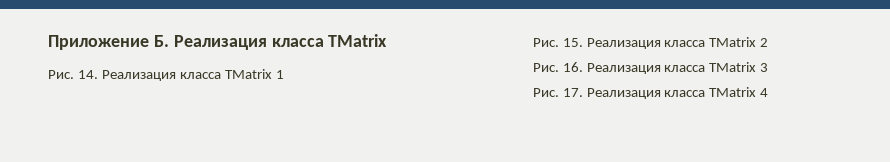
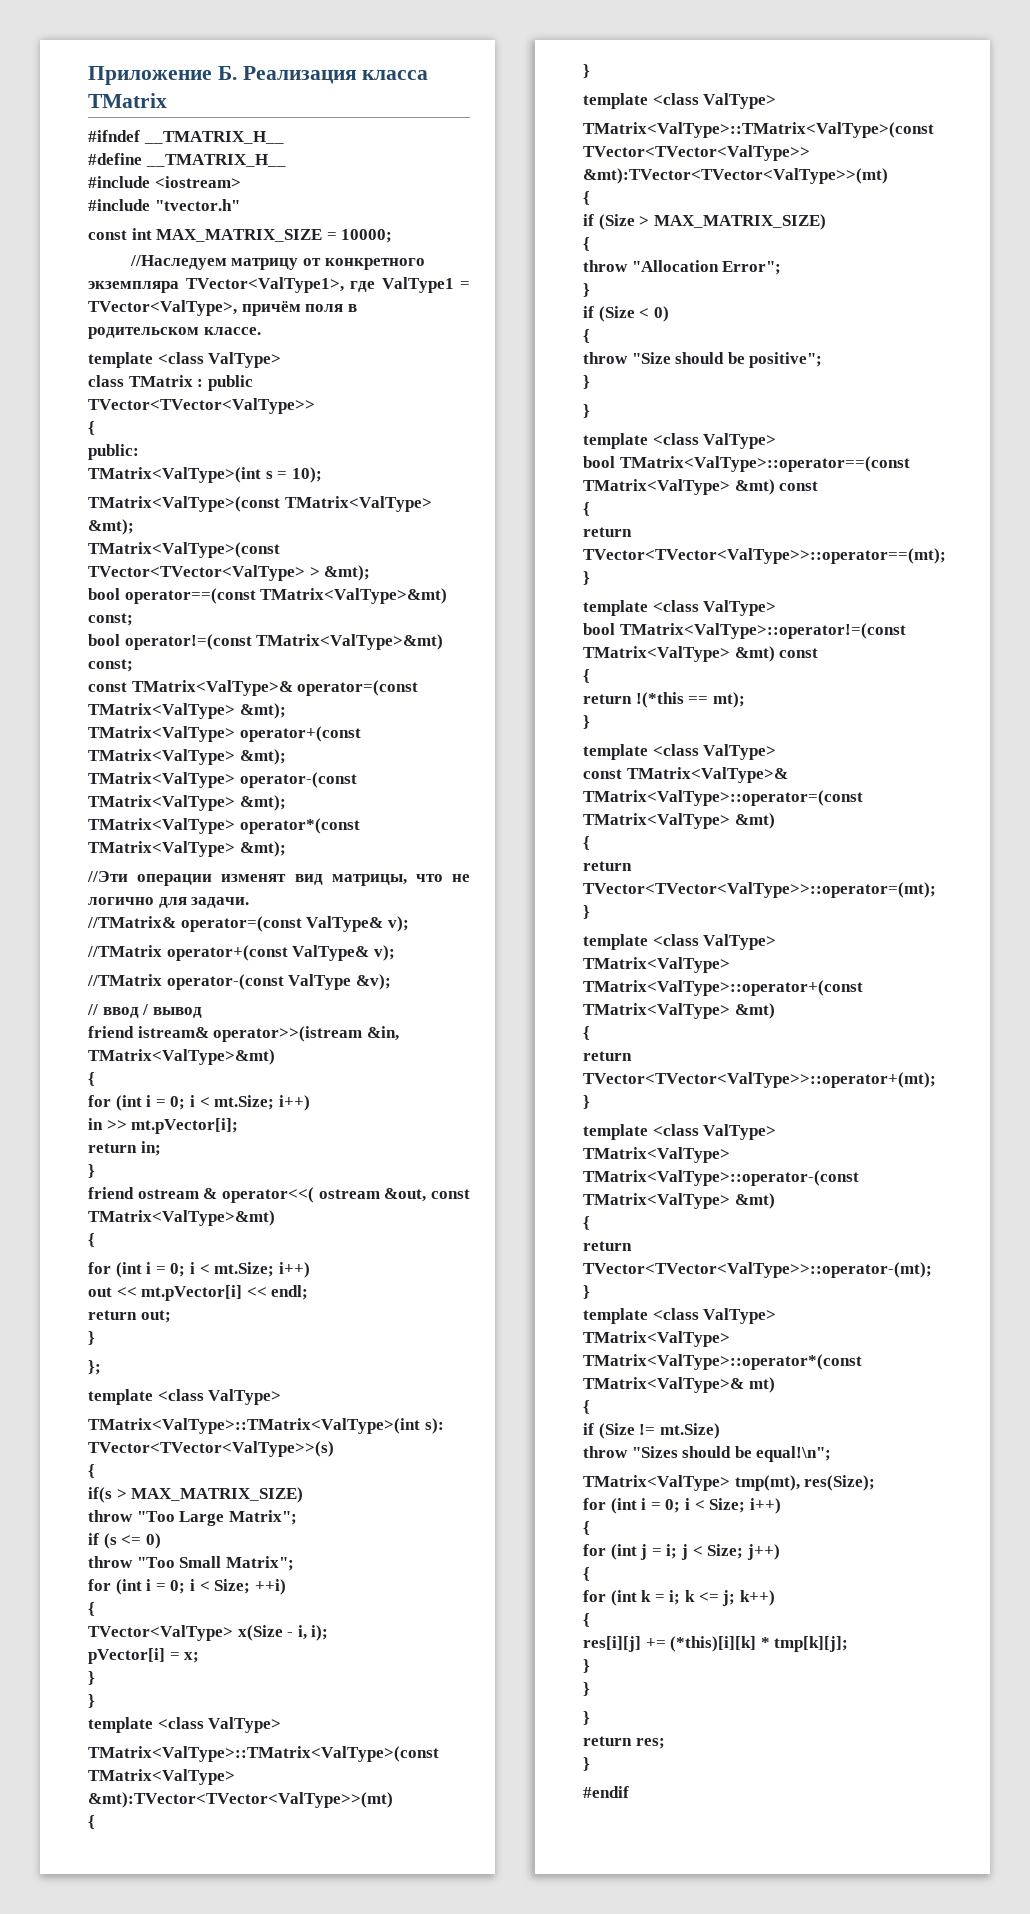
[48,69,284,81] [532,37,769,49] [532,62,769,74] [532,87,769,99] Рис. 14. Реализация класса TMatrix 1 // Рис. 15. Реализация класса TMatrix 2 // Рис. 16. Реализация класса TMatrix 3 // Рис. 17. Реализация класса TMatrix 4 -> [88,130,284,144] [88,153,286,167] [88,176,241,188] [88,199,240,211] [88,228,393,243] [129,255,425,270] [88,277,470,293] [88,300,357,316] [88,327,261,339] [88,352,282,368] [88,375,253,391] [88,398,315,414] [88,421,95,435] [88,444,139,460] [88,467,322,483] [88,496,432,512] [88,519,134,535] [88,542,280,558] [88,565,371,581] [88,588,448,604] [88,613,133,626] [88,634,444,650] [88,659,133,672] [88,680,419,696] [88,703,286,719] [88,726,361,742] [88,749,286,765] [88,772,357,788] [88,795,286,811] [88,818,360,834] [88,841,286,857] [87,871,470,886] [88,897,250,908] [87,916,409,932] [87,945,395,961] [87,974,391,990] [87,1004,202,1018] [88,1026,399,1042] [88,1049,275,1065] [88,1072,95,1086] [88,1095,310,1111] [88,1118,239,1134] [88,1141,161,1156] [88,1164,95,1178] [88,1187,470,1203] [88,1210,275,1226] [88,1233,95,1247] [88,1262,310,1278] [88,1285,309,1301] [88,1310,171,1323] [88,1331,95,1345] [88,1360,101,1375] [88,1389,282,1405] [88,1418,444,1434] [88,1441,334,1457] [88,1464,95,1478] [88,1487,304,1503] [88,1510,297,1526] [88,1533,161,1549] [88,1556,294,1571] [88,1579,286,1595] [88,1602,95,1616] [88,1625,329,1641] [88,1648,200,1664] [88,1671,95,1685] [88,1694,95,1708] [88,1717,282,1733] [88,1746,439,1762] [88,1769,235,1785] [88,1792,393,1808] [88,1815,95,1829] [583,64,590,78] [583,93,777,109] [583,122,934,138] [583,145,810,161] [583,168,888,184] [583,191,590,205] [583,214,826,230] [583,237,590,251] [583,260,782,275] [583,283,590,297] [583,306,669,322] [583,329,590,343] [583,352,823,368] [583,375,590,389] [583,404,590,418] [583,433,777,449] [583,456,910,472] [583,479,819,495] [583,502,590,516] [583,527,632,537] [583,548,946,564] [583,571,590,585] [583,600,777,616] [583,623,906,639] [583,646,819,662] [583,669,590,683] [583,692,745,708] [583,715,590,729] [583,744,777,760] [583,767,788,783] [583,790,863,806] [583,813,775,829] [583,836,590,850] [583,861,632,871] [583,882,936,898] [583,905,590,919] [583,934,777,950] [583,957,730,973] [583,980,863,996] [583,1003,775,1019] [583,1026,590,1040] [583,1051,632,1061] [583,1072,936,1088] [583,1095,590,1109] [583,1124,777,1140] [583,1147,730,1163] [583,1170,859,1186] [583,1193,775,1209] [583,1216,590,1230] [583,1241,632,1251] [583,1262,932,1278] [583,1285,590,1299] [583,1308,777,1324] [583,1331,730,1347] [583,1354,862,1370] [583,1377,775,1393] [583,1400,590,1414] [583,1423,720,1439] [583,1446,832,1462] [583,1475,876,1491] [583,1498,781,1514] [583,1521,590,1535] [583,1544,780,1560] [583,1567,590,1581] [583,1590,775,1606] [583,1613,590,1627] [583,1636,849,1652] [583,1659,590,1673] [583,1682,590,1696] [583,1711,590,1725] [583,1736,665,1749] [583,1757,590,1771] [583,1786,629,1798] #ifndef __TMATRIX_H__ // #define __TMATRIX_H__ // #include <iostream> // #include "tvector.h" // const int MAX_MATRIX_SIZE = 10000; // //Наследуем матрицу от конкретного экземпляра TVector<ValType1>, где ValType1 = TVector<ValType>, причём поля в родительском классе. // template <class ValType> // class TMatrix : public TVector<TVector<ValType>> // { // public: // TMatrix<ValType>(int s = 10); // TMatrix<ValType>(const TMatrix<ValType> &mt); // TMatrix<ValType>(const TVector<TVector<ValType> > &mt); // bool operator==(const TMatrix<ValType>&mt) const; // bool operator!=(const TMatrix<ValType>&mt) const; // const TMatrix<ValType>& operator=(const TMatrix<ValType> &mt); // TMatrix<ValType> operator+(const TMatrix<ValType> &mt); // TMatrix<ValType> operator-(const TMatrix<ValType> &mt); // TMatrix<ValType> operator*(const TMatrix<ValType> &mt); // //Эти операции изменят вид матрицы, что не логично для задачи. // //TMatrix& operator=(const ValType& v); // //TMatrix operator+(const ValType& v); // //TMatrix operator-(const ValType &v); // // ввод / вывод // friend istream& operator>>(istream &in, TMatrix<ValType>&mt) // { // for (int i = 0; i < mt.Size; i++) // in >> mt.pVector[i]; // return in; // } // friend ostream & operator<<( ostream &out, const TMatrix<ValType>&mt) // { // for (int i = 0; i < mt.Size; i++) // out << mt.pVector[i] << endl; // return out; // } // }; // template <class ValType> // TMatrix<ValType>::TMatrix<ValType>(int s): TVector<TVector<ValType>>(s) // { // if(s > MAX_MATRIX_SIZE) // throw "Too Large Matrix"; // if (s <= 0) // throw "Too Small Matrix"; // for (int i = 0; i < Size; ++i) // { // TVector<ValType> x(Size - i, i); // pVector[i] = x; // } // } // template <class ValType> // TMatrix<ValType>::TMatrix<ValType>(const TMatrix<ValType> &mt):TVector<TVector<ValType>>(mt) // { // } // template <class ValType> // TMatrix<ValType>::TMatrix<ValType>(const TVector<TVector<ValType>> &mt):TVector<TVector<ValType>>(mt) // { // if (Size > MAX_MATRIX_SIZE) // { // throw "Allocation Error"; // } // if (Size < 0) // { // throw "Size should be positive"; // } // } // template <class ValType> // bool TMatrix<ValType>::operator==(const TMatrix<ValType> &mt) const // { // return TVector<TVector<ValType>>::operator==(mt); // } // template <class ValType> // bool TMatrix<ValType>::operator!=(const TMatrix<ValType> &mt) const // { // return !(*this == mt); // } // template <class ValType> // const TMatrix<ValType>& TMatrix<ValType>::operator=(const TMatrix<ValType> &mt) // { // return TVector<TVector<ValType>>::operator=(mt); // } // template <class ValType> // TMatrix<ValType> TMatrix<ValType>::operator+(const TMatrix<ValType> &mt) // { // return TVector<TVector<ValType>>::operator+(mt); // } // template <class ValType> // TMatrix<ValType> TMatrix<ValType>::operator-(const TMatrix<ValType> &mt) // { // return TVector<TVector<ValType>>::operator-(mt); // } // template <class ValType> // TMatrix<ValType> TMatrix<ValType>::operator*(const TMatrix<ValType>& mt) // { // if (Size != mt.Size) // throw "Sizes should be equal!\n"; // TMatrix<ValType> tmp(mt), res(Size); // for (int i = 0; i < Size; i++) // { // for (int j = i; j < Size; j++) // { // for (int k = i; k <= j; k++) // { // res[i][j] += (*this)[i][k] * tmp[k][j]; // } // } // } // return res; // } // #endif

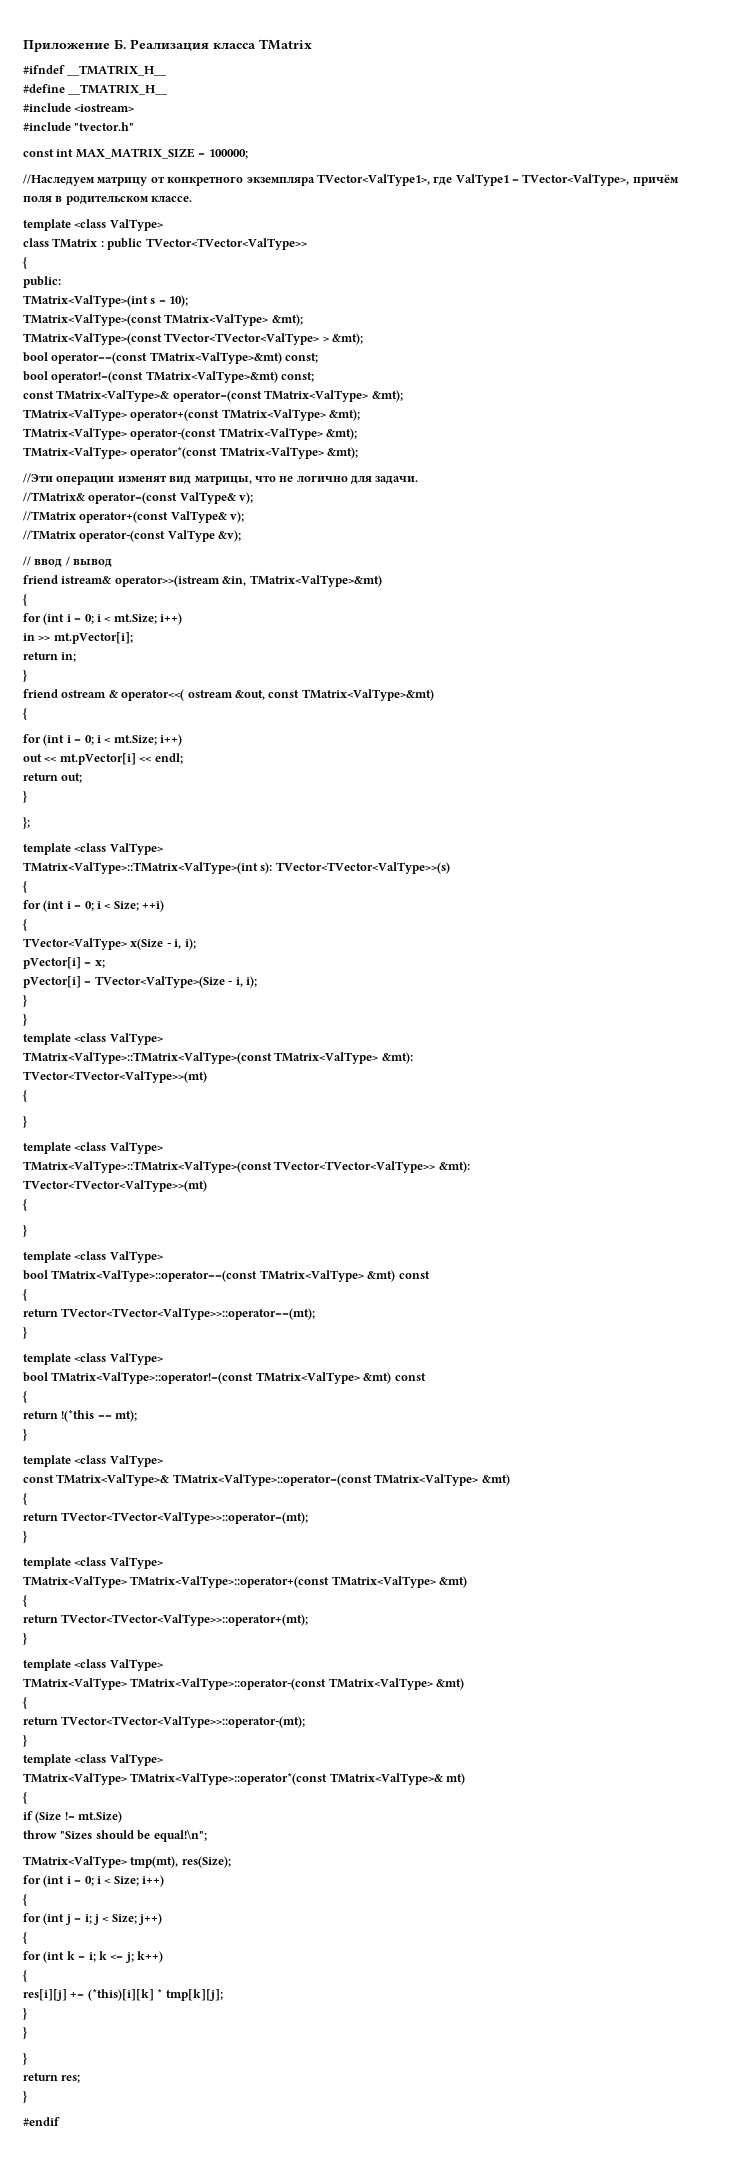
[341,229,393,243] 10000; -> [208,149,248,159] 100000;
[88,1487,304,1503] [88,1510,297,1526] [88,1533,161,1549] [88,1556,294,1571] // if(s > MAX_MATRIX_SIZE) // throw "Too Large Matrix"; // if (s <= 0) // throw "Too Small Matrix"; -> (27, 887) none
(200, 1657) none -> [23,976,257,988] // pVector[i] = TVector<ValType>(Size - i, i);
[88,1792,393,1808] &mt):TVector<TVector<ValType>>(mt) -> [381,1052,413,1064] [23,1071,207,1083] &mt): // TVector<TVector<ValType>>(mt)
[583,168,888,184] [583,191,590,205] [583,214,826,230] [583,237,590,251] [583,260,782,275] [583,283,590,297] [583,306,669,322] [583,329,590,343] [583,352,823,368] [583,375,590,389] &mt):TVector<TVector<ValType>>(mt) // { // if (Size > MAX_MATRIX_SIZE) // { // throw "Allocation Error"; // } // if (Size < 0) // { // throw "Size should be positive"; // } -> [438,1161,470,1173] [23,1180,207,1192] [23,1199,27,1211] &mt): // TVector<TVector<ValType>>(mt) // {

